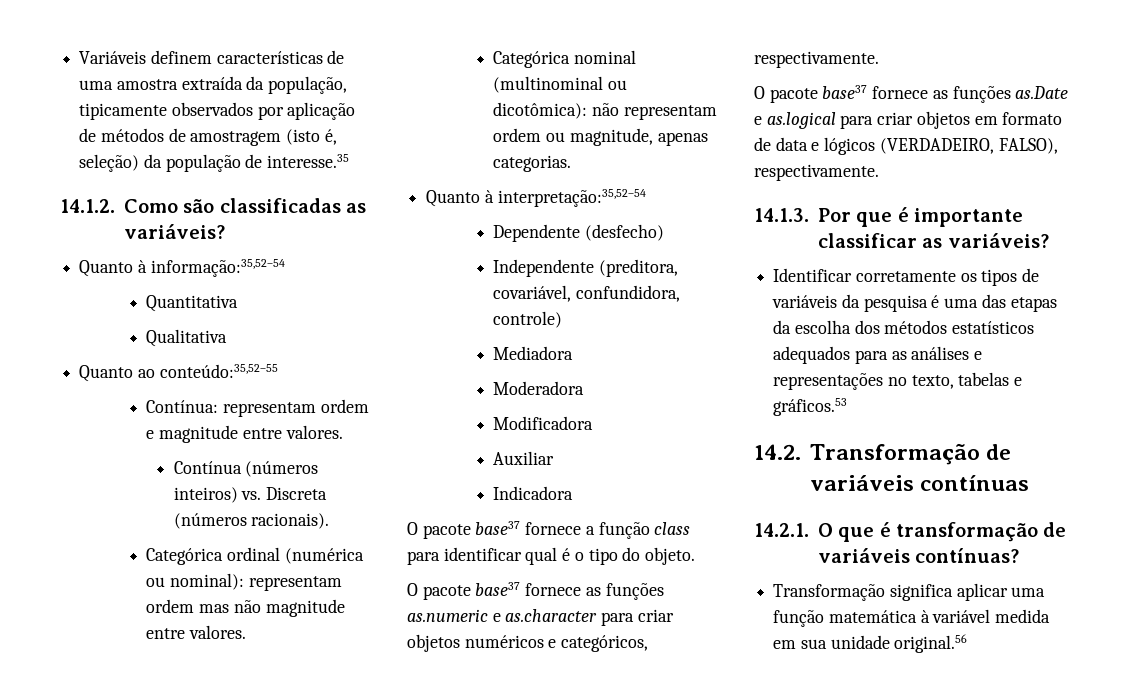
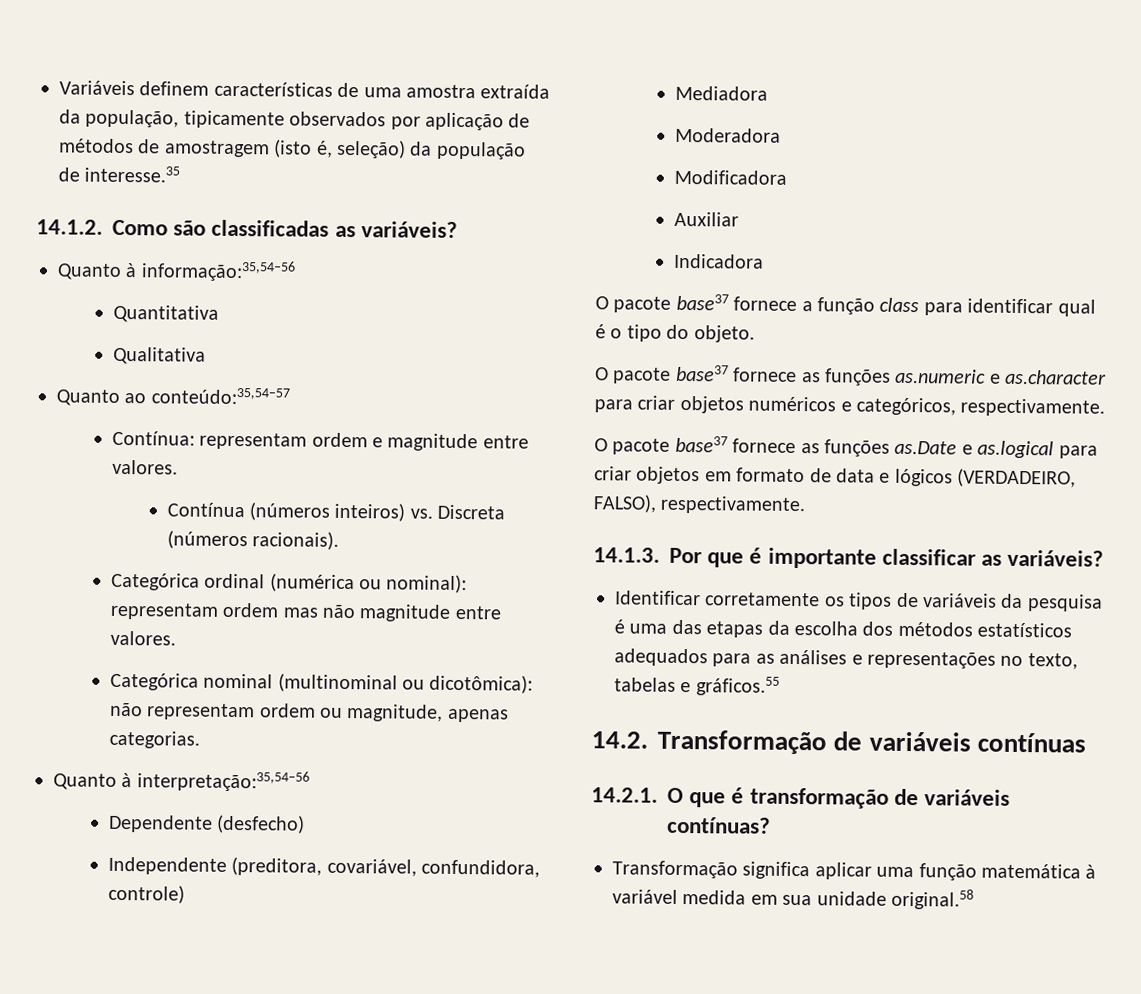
[150,259,285,277] informação:35,52–54 -> [140,260,296,282] informação:35,54–56
[159,364,278,378] conteúdo:35,52–55 -> [150,387,290,405] conteúdo:35,54–57
[497,189,646,207] interpretação:35,52–54 -> [136,770,310,792] interpretação:35,54–56
[773,398,848,416] gráficos.53 -> [695,676,780,696] gráficos.55
[894,634,968,653] original.56 -> [891,888,974,910] original.58

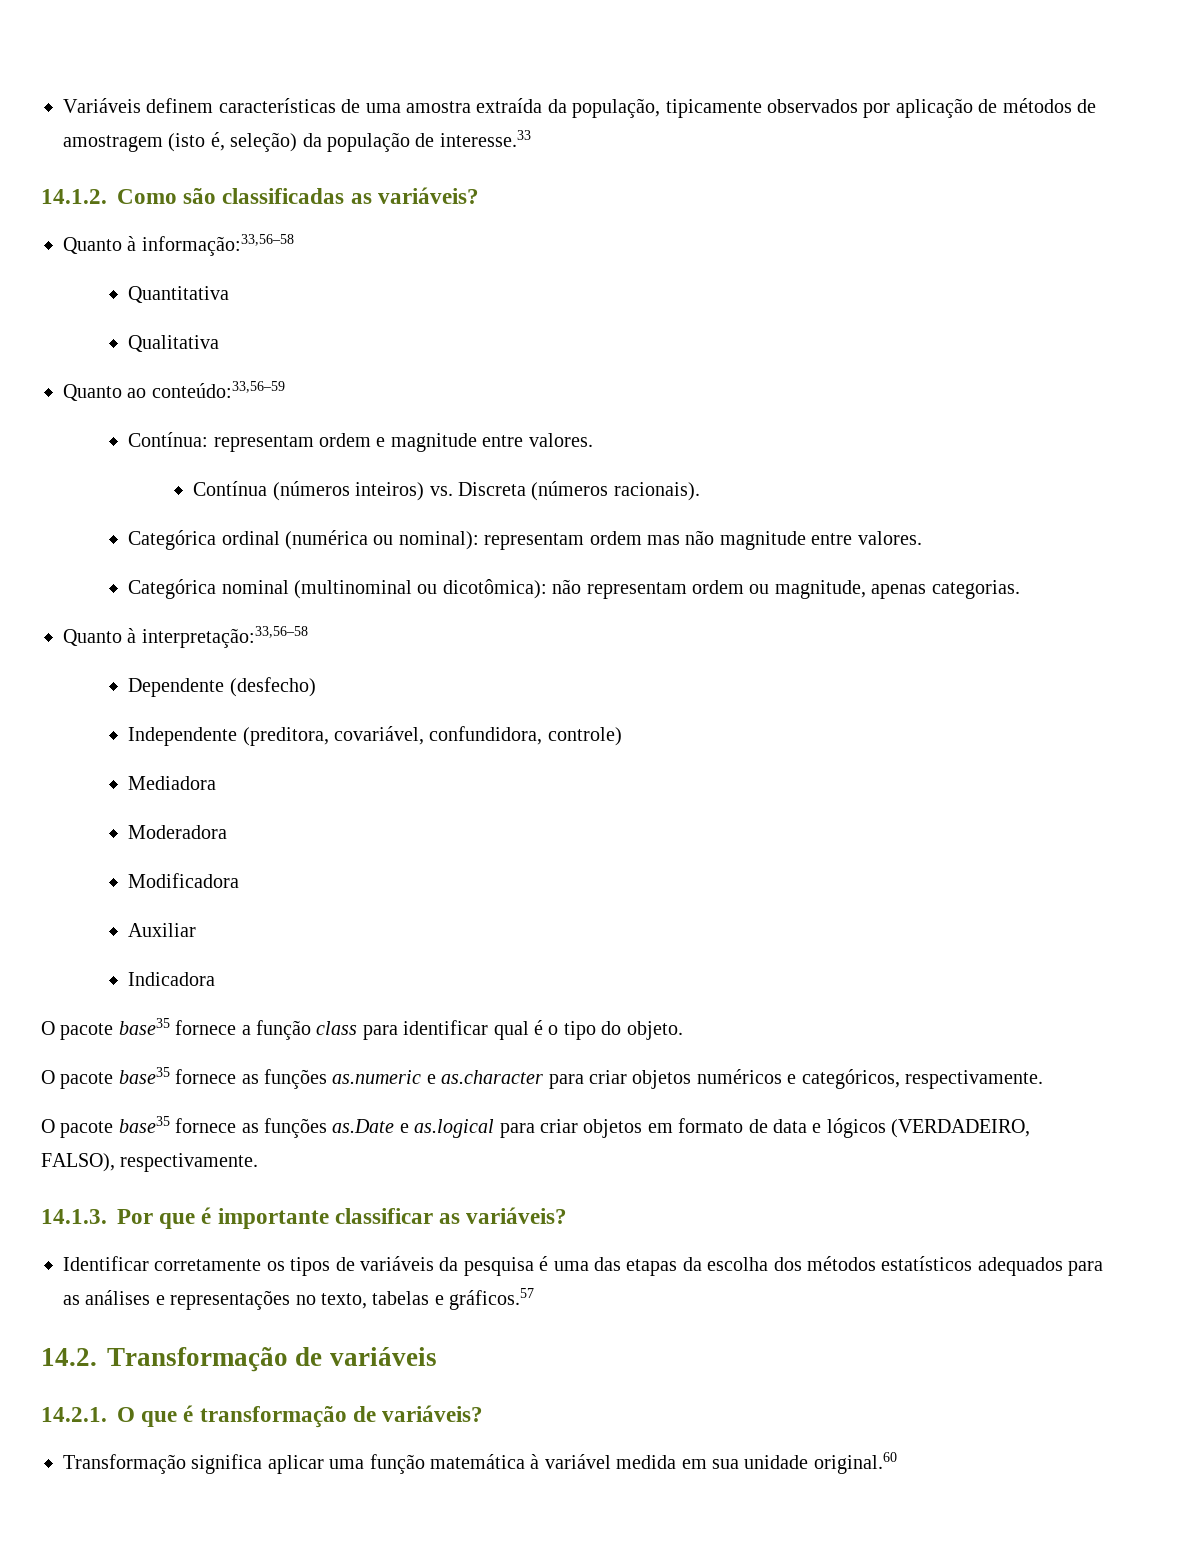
[84,165,181,183] interesse.35 -> [439,130,531,147] interesse.33
[140,260,296,282] informação:35,54–56 -> [141,234,294,256] informação:33,56–58
[150,387,290,405] conteúdo:35,54–57 -> [151,381,285,398] conteúdo:33,56–59
[136,770,310,792] interpretação:35,54–56 -> [141,626,308,648] interpretação:33,56–58
[675,293,729,311] base37 -> [118,1018,170,1035] base35
[675,364,729,382] base37 -> [118,1067,170,1084] base35
[674,435,728,453] base37 -> [118,1116,170,1133] base35
[695,676,780,696] gráficos.55 -> [449,1288,535,1310] gráficos.57
[976,732,1086,753] contínuas -> (437, 1356) none
[924,789,1011,806] [667,816,771,834] variáveis contínuas? -> [382,1405,484,1422] variáveis?
[891,888,974,910] original.58 -> [813,1452,897,1474] original.60

